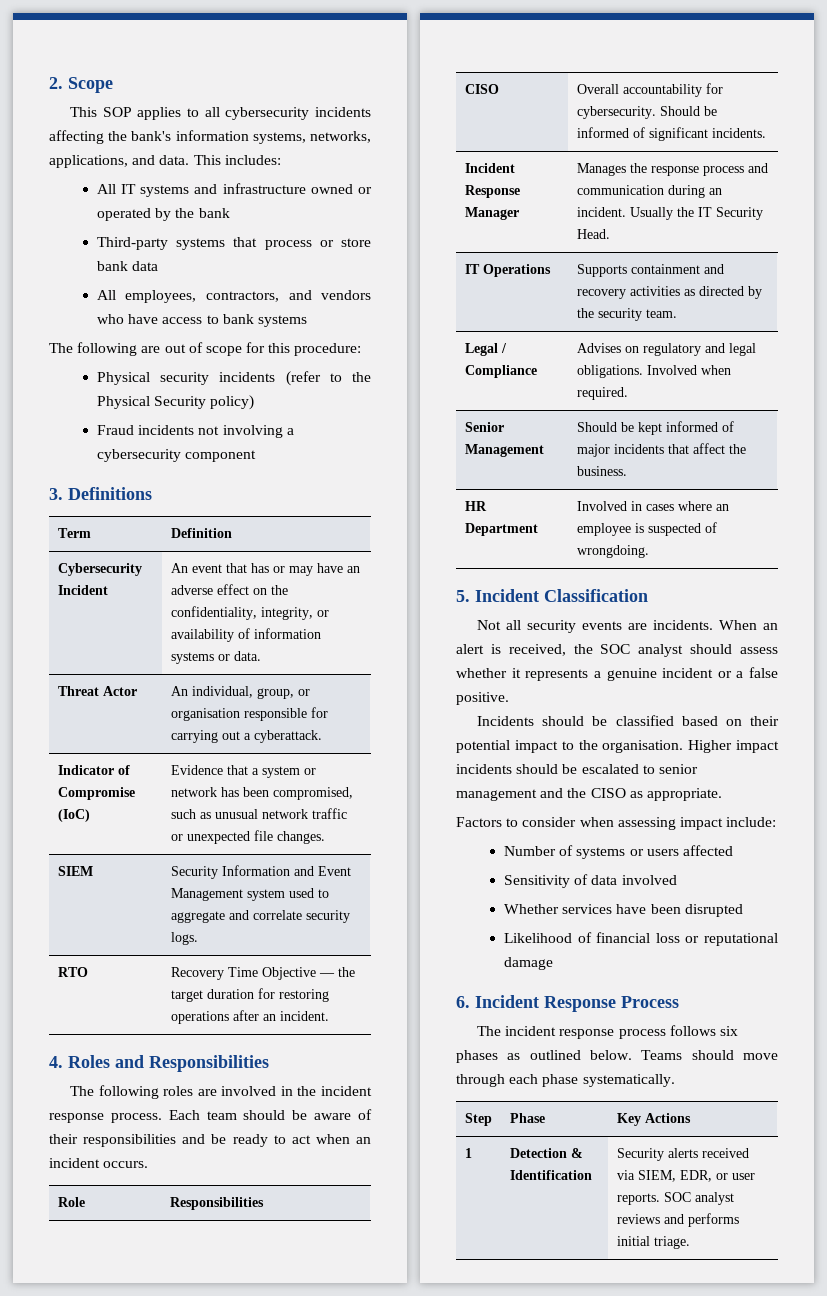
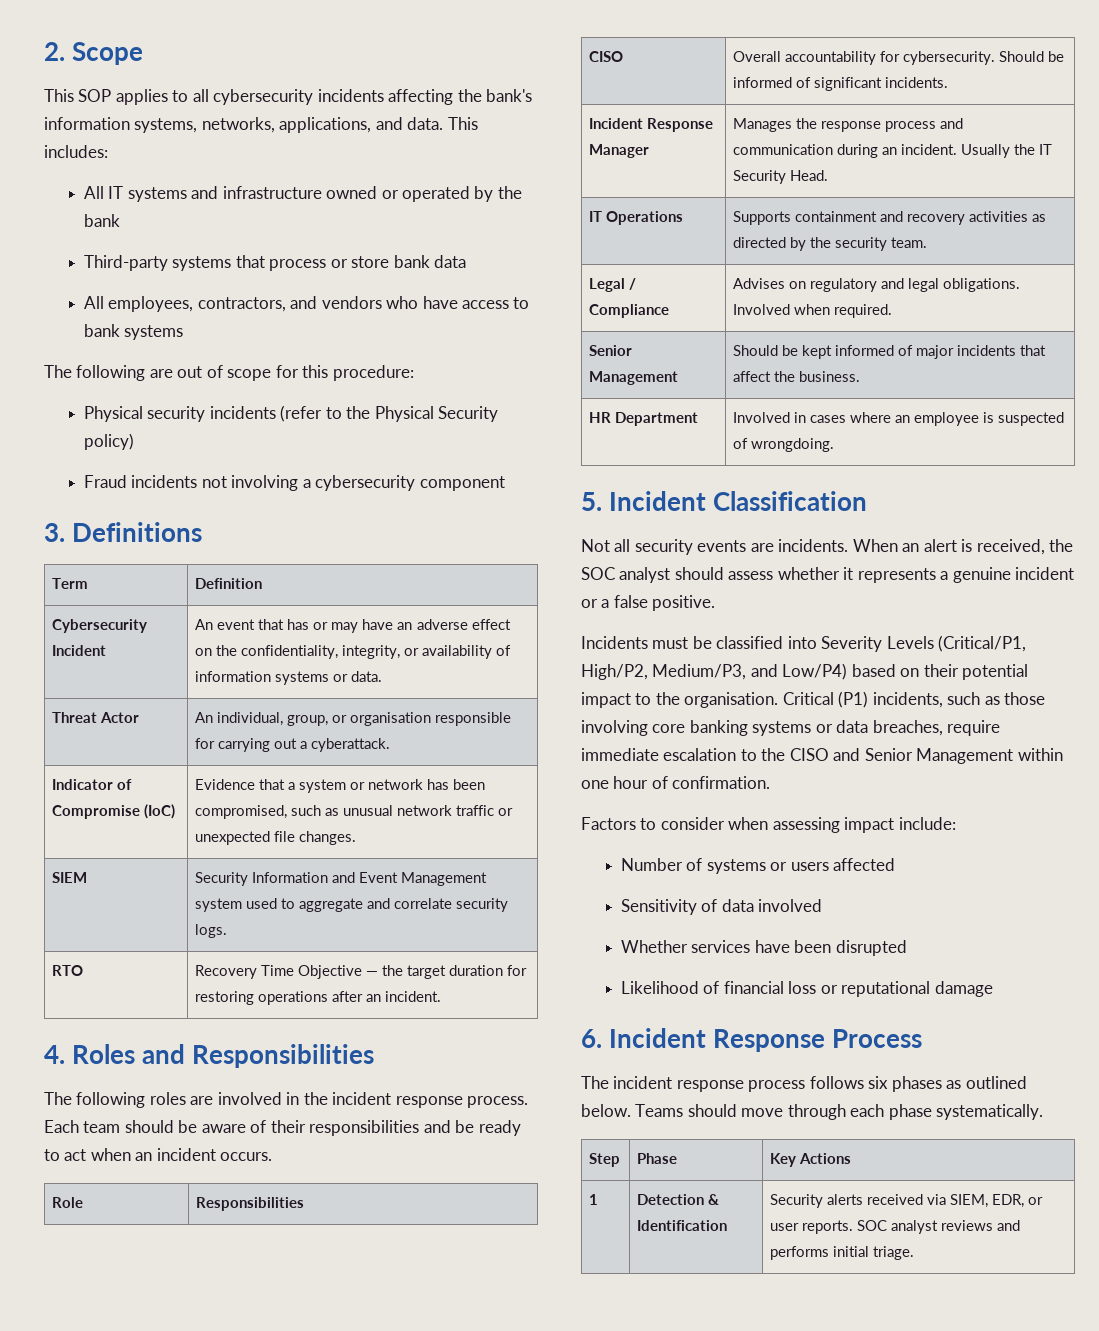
[542,716,585,726] should -> [652,637,689,649] must
(674, 720) none -> [787,635,1027,652] [581,663,848,680] into Severity Levels (Critical/P1, High/P2, Medium/P3, and Low/P4)
[688,740,779,753] [456,764,698,774] [456,788,722,801] Higher impact incidents should be escalated to senior management and the CISO as appropriate. -> [782,691,1046,708] [581,720,1001,736] [581,748,1063,764] [581,776,771,789] Critical (P1) incidents, such as those involving core banking systems or data breaches, require immediate escalation to the CISO and Senior Management within one hour of confirmation.

